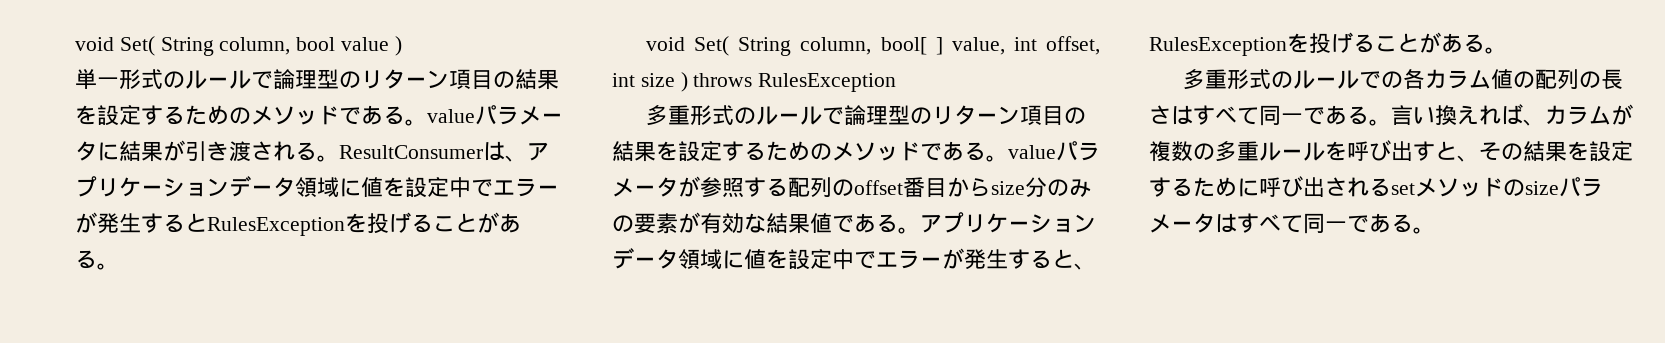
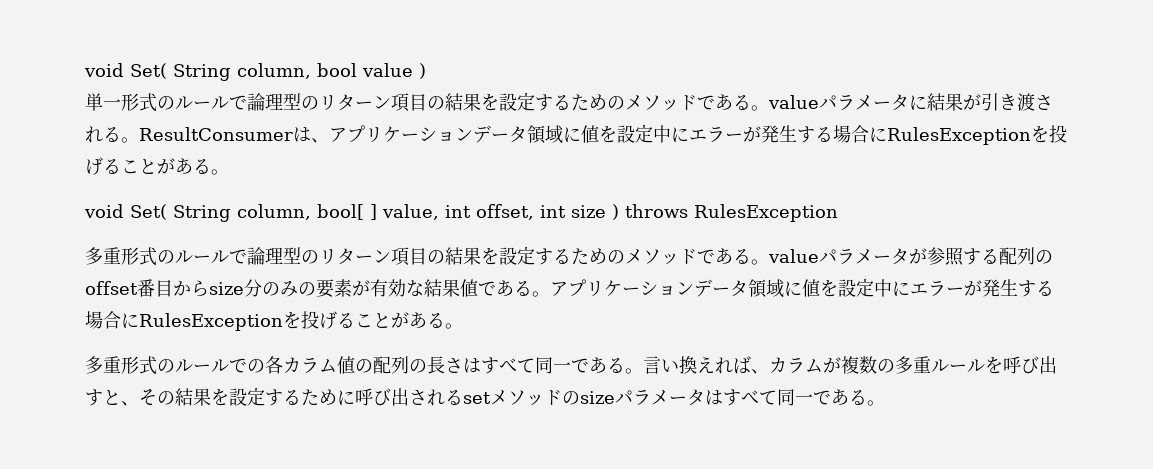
[471,178,559,197] [75,212,207,234] でエラーが発生すると -> [671,125,887,143] にエラーが発生する場合に
[854,248,1096,270] でエラーが発生すると、 -> [892,279,1054,297] [85,311,139,329] にエラーが発生する場合に

